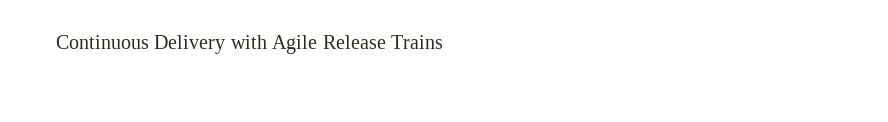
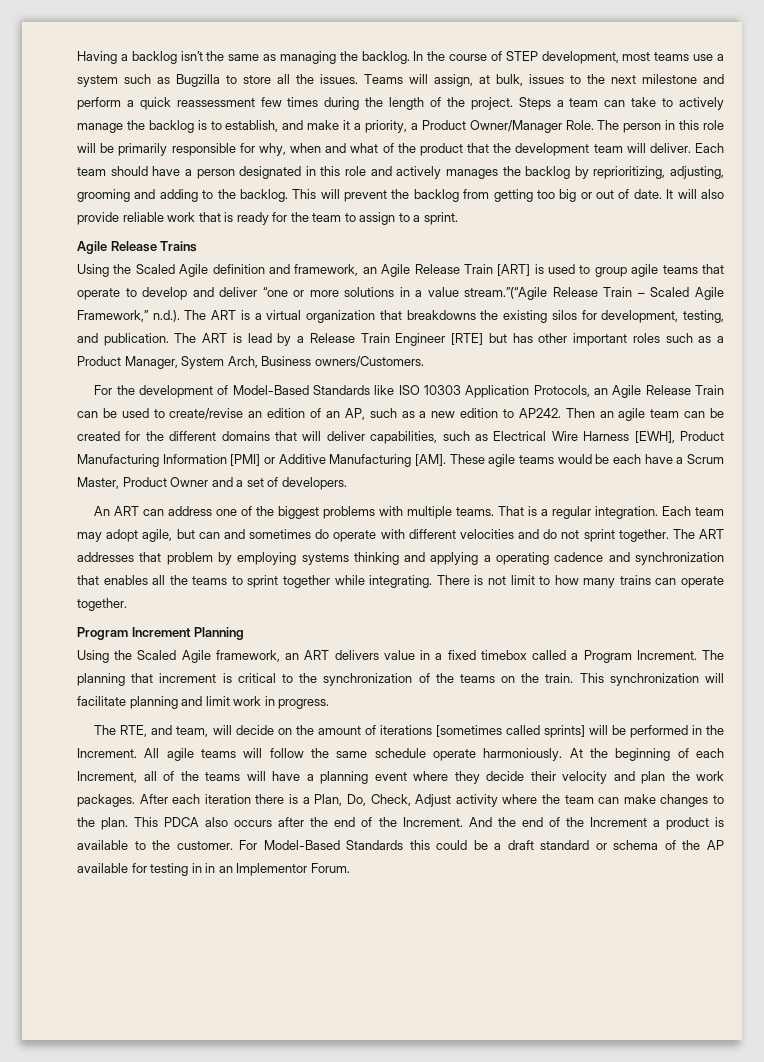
[56,35,443,54] Continuous Delivery with Agile Release Trains -> [77,51,725,64] [77,74,724,87] [77,97,725,110] [77,120,725,133] [77,143,724,156] [77,166,724,179] [77,189,725,202] [77,212,458,225] [77,241,198,254] [77,264,725,277] [77,287,725,300] [77,310,725,323] [77,333,724,346] [77,356,424,369] [94,385,724,398] [77,408,725,421] [77,431,724,444] [77,454,724,467] [77,477,347,490] [94,506,725,519] [77,529,724,542] [77,552,724,565] [77,575,724,588] [77,598,127,611] [77,627,245,640] [77,650,725,663] [77,673,724,686] [77,696,330,709] [94,725,725,738] [77,748,725,761] [77,771,724,784] [77,794,724,807] [77,817,724,830] [77,840,724,850] [77,863,350,876] Having a backlog isn’t the same as managing the backlog. In the course of STEP development, most teams use a system such as Bugzilla to store all the issues. Teams will assign, at bulk, issues to the next milestone and perform a quick reassessment few times during the length of the project. Steps a team can take to actively manage the backlog is to establish, and make it a priority, a Product Owner/Manager Role. The person in this role will be primarily responsible for why, when and what of the product that the development team will deliver. Each team should have a person designated in this role and actively manages the backlog by reprioritizing, adjusting, grooming and adding to the backlog. This will prevent the backlog from getting too big or out of date. It will also provide reliable work that is ready for the team to assign to a sprint. // Agile Release Trains // Using the Scaled Agile definition and framework, an Agile Release Train [ART] is used to group agile teams that operate to develop and deliver “one or more solutions in a value stream.”(“Agile Release Train – Scaled Agile Framework,” n.d.). The ART is a virtual organization that breakdowns the existing silos for development, testing, and publication. The ART is lead by a Release Train Engineer [RTE] but has other important roles such as a Product Manager, System Arch, Business owners/Customers. // For the development of Model-Based Standards like ISO 10303 Application Protocols, an Agile Release Train can be used to create/revise an edition of an AP, such as a new edition to AP242. Then an agile team can be created for the different domains that will deliver capabilities, such as Electrical Wire Harness [EWH], Product Manufacturing Information [PMI] or Additive Manufacturing [AM]. These agile teams would be each have a Scrum Master, Product Owner and a set of developers. // An ART can address one of the biggest problems with multiple teams. That is a regular integration. Each team may adopt agile, but can and sometimes do operate with different velocities and do not sprint together. The ART addresses that problem by employing systems thinking and applying a operating cadence and synchronization that enables all the teams to sprint together while integrating. There is not limit to how many trains can operate together. // Program Increment Planning // Using the Scaled Agile framework, an ART delivers value in a fixed timebox called a Program Increment. The planning that increment is critical to the synchronization of the teams on the train. This synchronization will facilitate planning and limit work in progress. // The RTE, and team, will decide on the amount of iterations [sometimes called sprints] will be performed in the Increment. All agile teams will follow the same schedule operate harmoniously. At the beginning of each Increment, all of the teams will have a planning event where they decide their velocity and plan the work packages. After each iteration there is a Plan, Do, Check, Adjust activity where the team can make changes to the plan. This PDCA also occurs after the end of the Increment. And the end of the Increment a product is available to the customer. For Model-Based Standards this could be a draft standard or schema of the AP available for testing in in an Implementor Forum.

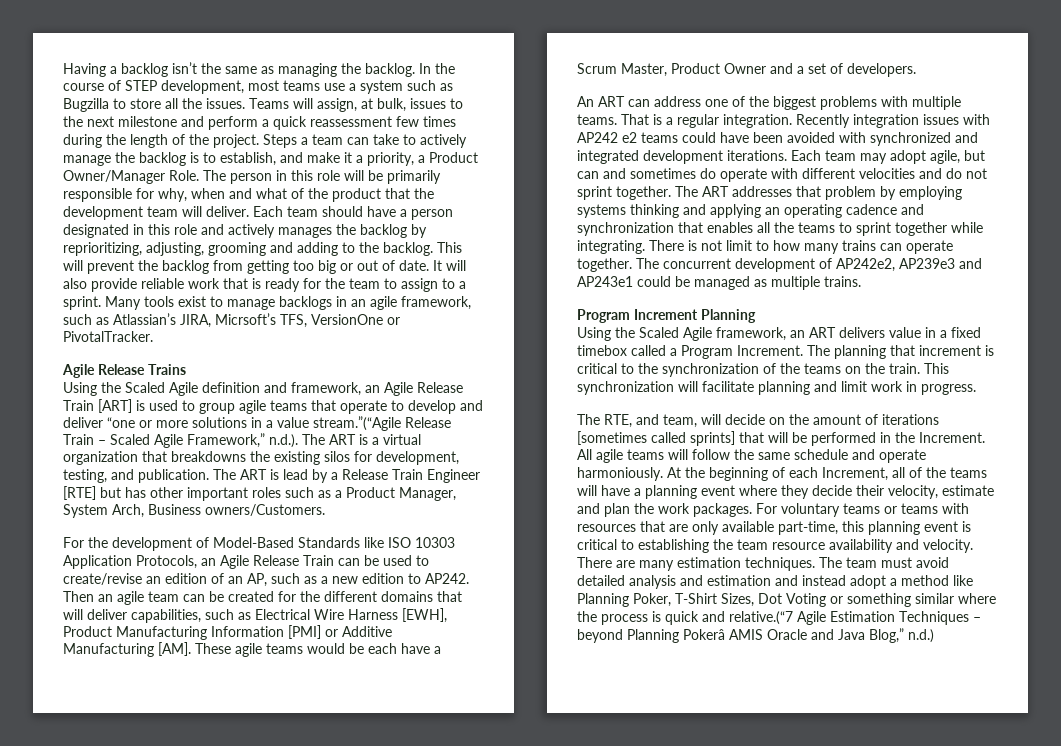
(458, 218) none -> [105,296,471,310] [63,313,400,328] [63,331,153,342] Many tools exist to manage backlogs in an agile framework, such as Atlassian’s JIRA, Micrsoft’s TFS, VersionOne or PivotalTracker.
(659, 512) none -> [796,114,990,128] [577,132,978,146] [577,150,787,164] Recently integration issues with AP242 e2 teams could have been avoided with synchronized and integrated development iterations.
[483,555,491,562] a -> [765,207,780,215] an
(127, 604) none -> [636,258,982,272] [577,276,861,290] The concurrent development of AP242e2, AP239e3 and AP243e1 could be managed as multiple trains.
(585, 731) none -> [739,432,764,443] that
(426, 753) none -> [852,449,875,460] and
[562,771,607,784] velocity -> [888,485,994,499] velocity, estimate
[139,794,724,807] [77,817,724,830] [77,840,724,850] [77,863,350,876] After each iteration there is a Plan, Do, Check, Adjust activity where the team can make changes to the plan. This PDCA also occurs after the end of the Increment. And the end of the Increment a product is available to the customer. For Model-Based Standards this could be a draft standard or schema of the AP available for testing in in an Implementor Forum. -> [756,503,969,517] [577,521,971,535] [577,539,973,553] [577,557,949,571] [577,575,973,589] [577,593,996,607] [577,611,981,625] [577,628,934,643] For voluntary teams or teams with resources that are only available part-time, this planning event is critical to establishing the team resource availability and velocity. There are many estimation techniques. The team must avoid detailed analysis and estimation and instead adopt a method like Planning Poker, T-Shirt Sizes, Dot Voting or something similar where the process is quick and relative.(“7 Agile Estimation Techniques – beyond Planning Pokerâ AMIS Oracle and Java Blog,” n.d.)

